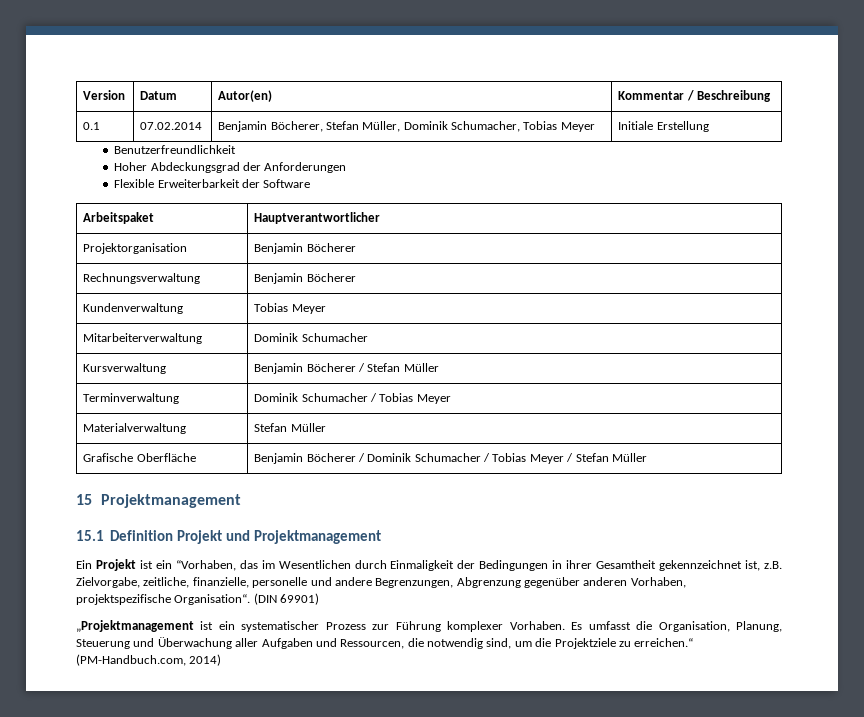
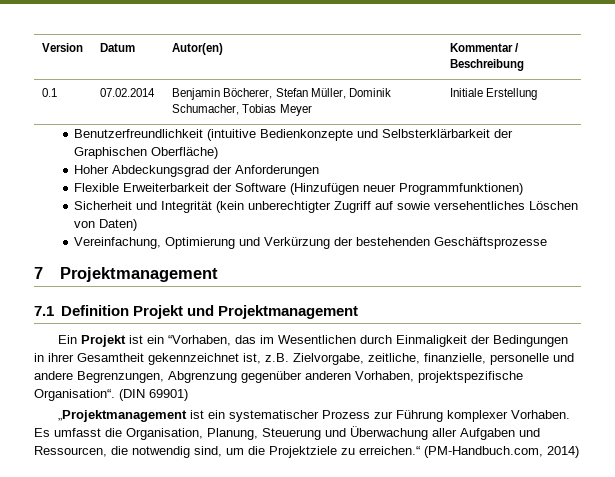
(237, 149) none -> [207,129,514,141] [74,147,219,159] (intuitive Bedienkonzepte und Selbsterklärbarkeit der Graphischen Oberfläche)
[83,212,155,224] [254,212,381,224] [83,243,188,254] [254,243,356,254] [83,273,201,284] [254,273,356,284] [83,303,184,314] [254,303,326,314] [83,333,203,344] [254,333,368,342] [83,363,167,374] [254,363,439,374] [83,393,180,404] [254,393,451,404] [83,423,187,434] [254,423,326,432] [83,453,196,462] [254,453,647,464] [76,494,241,508] [76,530,104,541] // Arbeitspaket | Hauptverantwortlicher // Projektorganisation | Benjamin Böcherer // Rechnungsverwaltung | Benjamin Böcherer // Kundenverwaltung | Tobias Meyer // Mitarbeiterverwaltung | Dominik Schumacher // Kursverwaltung | Benjamin Böcherer / Stefan Müller // Terminverwaltung | Dominik Schumacher / Tobias Meyer // Materialverwaltung | Stefan Müller // Grafische Oberfläche | Benjamin Böcherer / Dominik Schumacher / Tobias Meyer / Stefan Müller // 15 Projektmanagement // 15.1 -> [290,183,524,195] [74,201,579,213] [74,219,138,231] [74,237,548,249] [34,267,218,282] [34,306,54,316] (Hinzufügen neuer Programmfunktionen) // Sicherheit und Integrität (kein unberechtigter Zugriff auf sowie versehentliches Löschen von Daten) // Vereinfachung, Optimierung und Verkürzung der bestehenden Geschäftsprozesse // 7 Projektmanagement // 7.1

